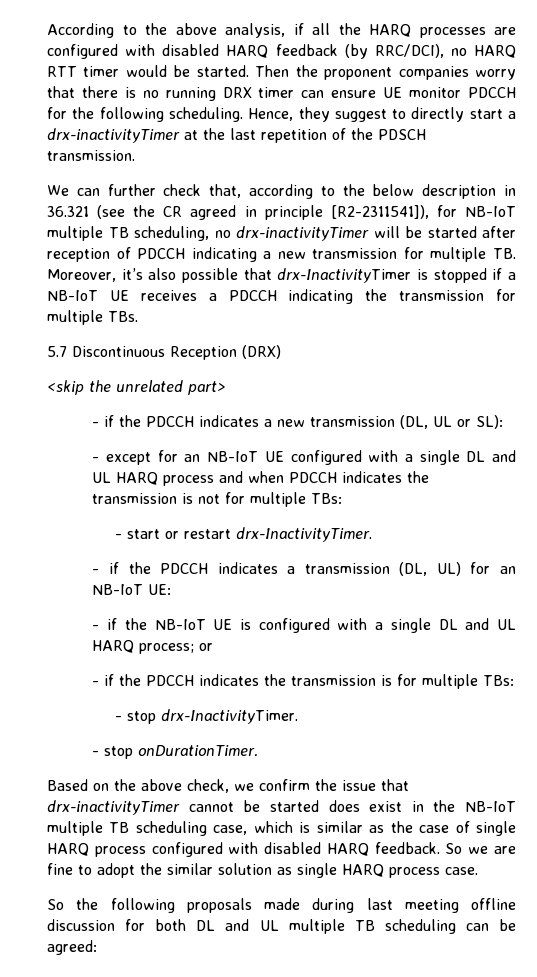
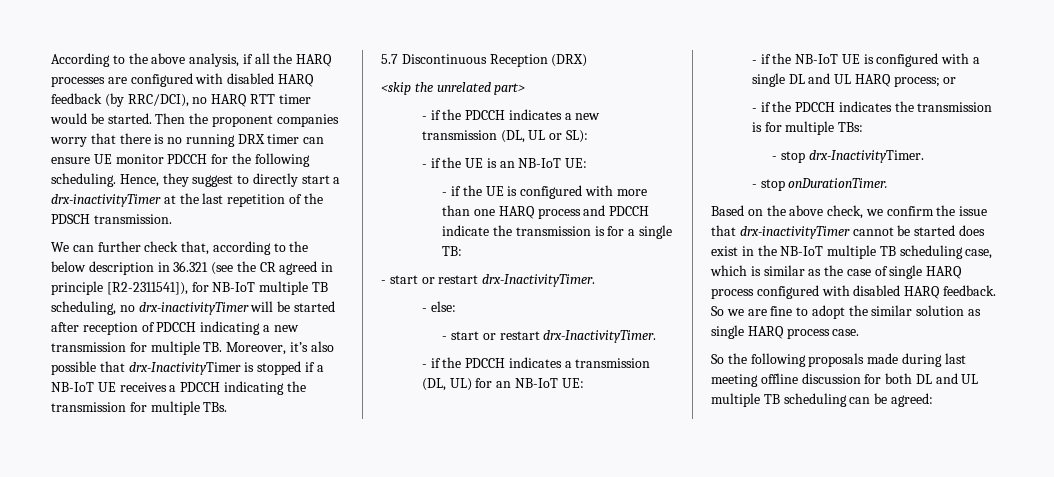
[106,450,516,465] [92,471,430,486] [92,492,343,507] except for an NB-IoT UE configured with a single DL and UL HARQ process and when PDCCH indicates the transmission is not for multiple TBs: -> [430,157,588,168] [442,185,647,199] [442,205,650,219] [442,225,672,239] [442,246,463,256] [381,274,596,287] [421,301,456,312] if the UE is an NB-IoT UE: // - if the UE is configured with more than one HARQ process and PDCCH indicate the transmission is for a single TB: // - start or restart drx-InactivityTimer. // - else:

